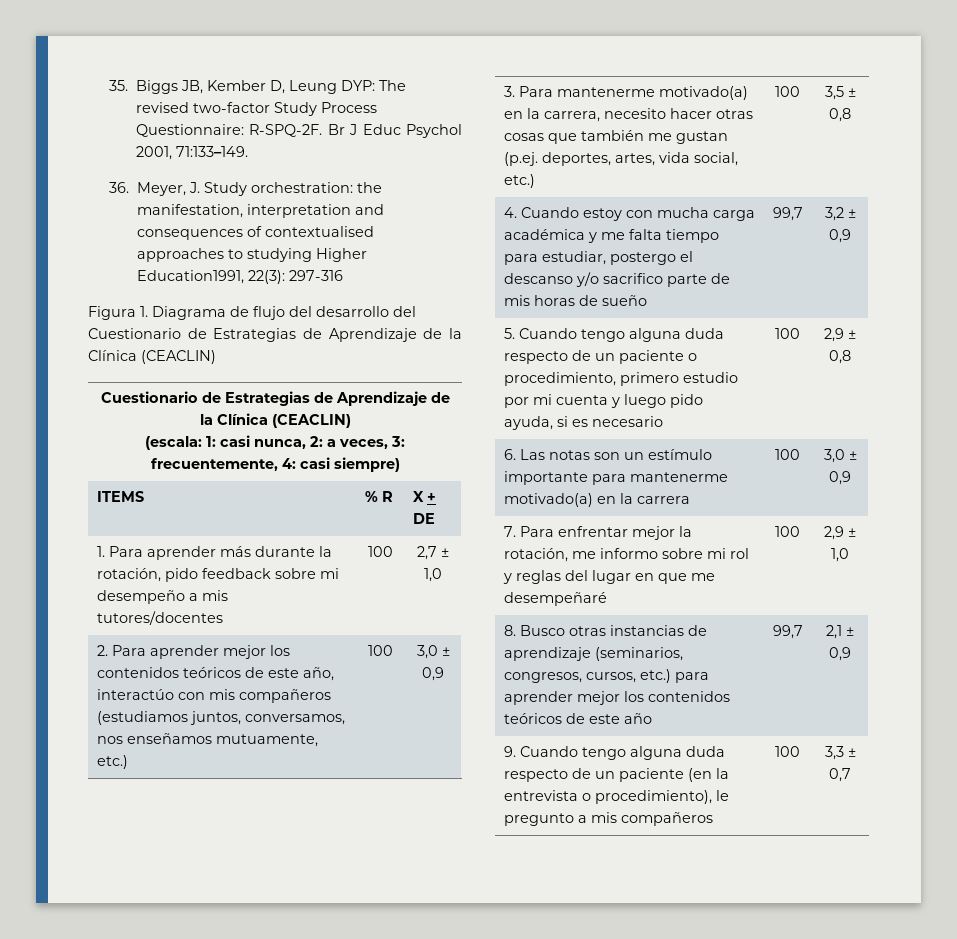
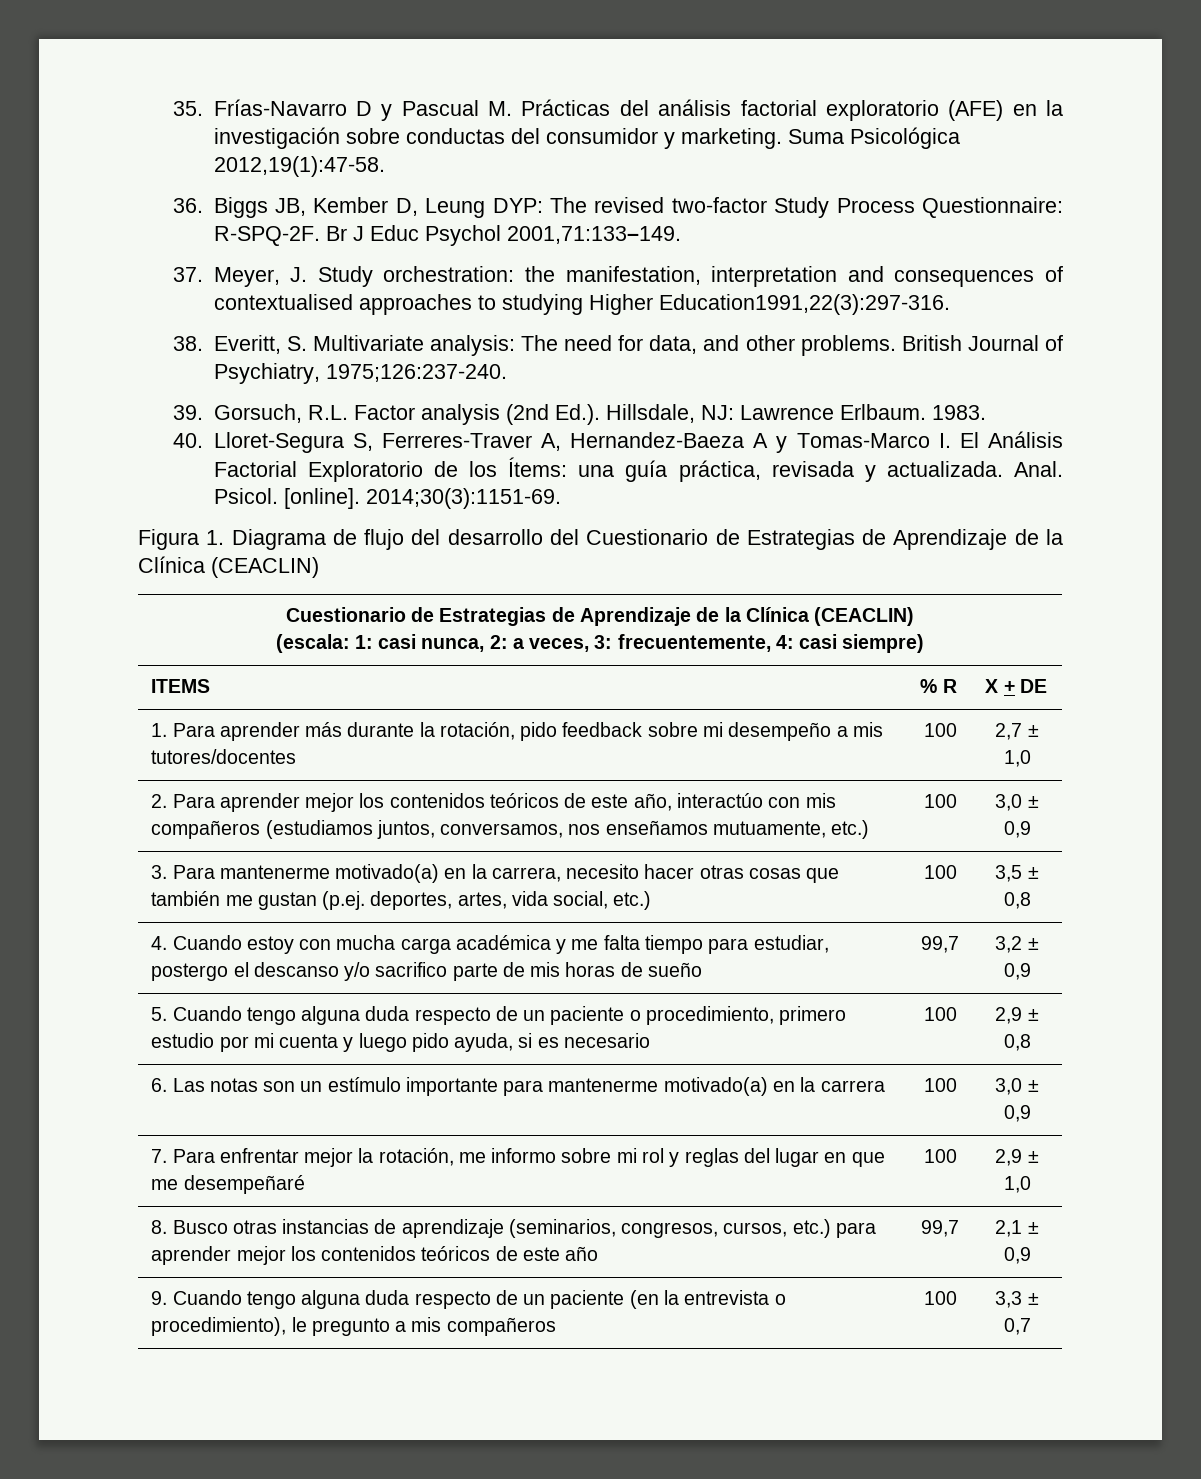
(129, 85) none -> [213,99,1063,121] [213,127,960,149] [213,156,385,177] [172,198,203,213] Frías-Navarro D y Pascual M. Prácticas del análisis factorial exploratorio (AFE) en la investigación sobre conductas del consumidor y marketing. Suma Psicológica 2012,19(1):47-58. // 36.
[135,146,248,160] [109,182,130,193] 2001, 71:133–149. // 36. -> [506,226,681,244] [172,267,203,282] 2001,71:133–149. // 37.
[136,270,343,284] Education1991, 22(3): 297-316 -> [658,294,950,315] [172,335,1064,356] [213,363,507,384] [172,404,986,425] [172,431,1063,453] [213,457,1063,482] [213,488,561,509] Education1991,22(3):297-316. // 38. Everitt, S. Multivariate analysis: The need for data, and other problems. British Journal of Psychiatry, 1975;126:237-240. // 39. Gorsuch, R.L. Factor analysis (2nd Ed.). Hillsdale, NJ: Lawrence Erlbaum. 1983. // 40. Lloret-Segura S, Ferreres-Traver A, Hernandez-Baeza A y Tomas-Marco I. El Análisis Factorial Exploratorio de los Ítems: una guía práctica, revisada y actualizada. Anal. Psicol. [online]. 2014;30(3):1151-69.

